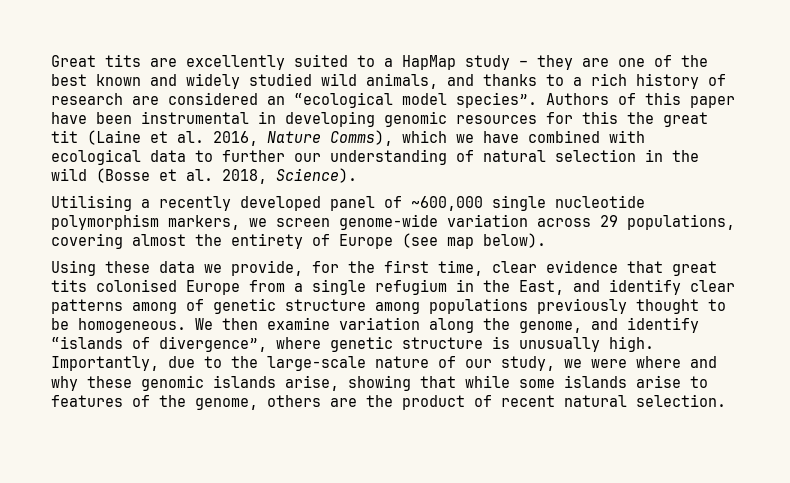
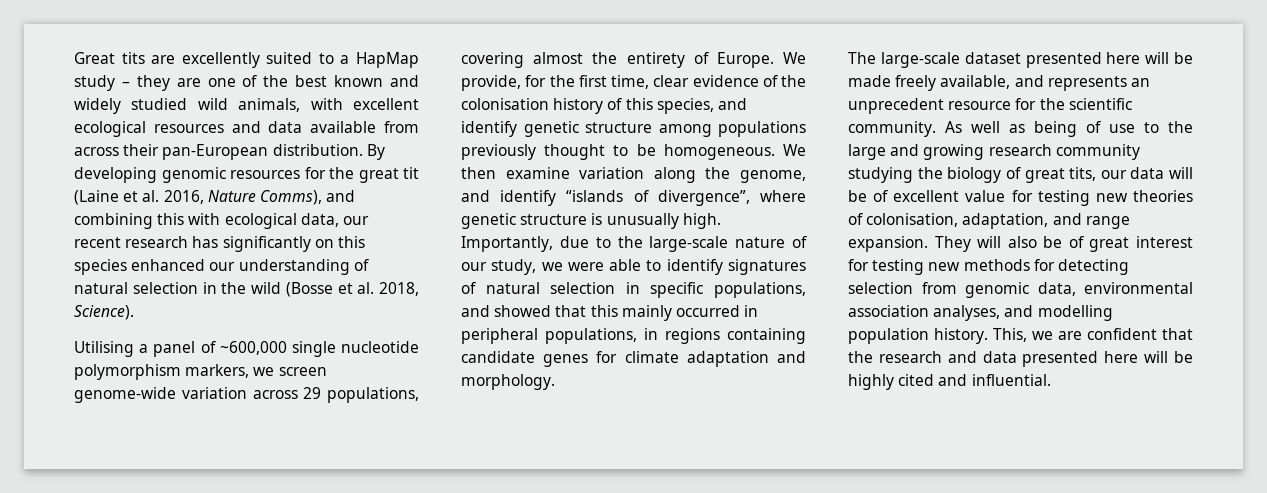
[447,73,726,89] [51,92,735,108] [51,111,276,124] and thanks to a rich history of research are considered an “ecological model species”. Authors of this paper have been instrumental in -> [310,98,419,110] [74,121,420,137] [74,144,385,160] with excellent ecological resources and data available from across their pan-European distribution. By
[582,111,618,124] this -> (326, 173) none
[402,130,645,143] [51,149,285,165] which we have combined with ecological data to further -> [326,190,356,202] [74,213,369,229] [74,236,365,252] [74,259,206,275] and combining this with ecological data, our recent research has significantly on this species enhanced
[159,196,321,211] recently developed -> (149, 348) none
[339,233,546,249] [51,260,222,276] Europe (see map below). // Using these data we -> [716,52,806,68] Europe. We
[627,261,717,276] [51,279,735,295] [51,299,204,314] that great tits colonised Europe from a single refugium in the East, and identify clear patterns among of -> [762,75,806,87] [461,98,747,114] [461,121,517,137] of the colonisation history of this species, and identify
[636,356,717,368] [51,375,708,391] [51,394,726,410] where and why these genomic islands arise, showing that while some islands arise to features of the genome, others are the product of recent natural selection. -> [609,259,806,275] [461,282,806,298] [461,305,759,321] [461,328,806,344] [461,351,806,367] [461,374,555,390] [848,52,1193,68] [848,75,1150,91] [848,98,1132,114] [848,121,1193,137] [848,144,1140,160] [848,167,1193,183] [848,190,1193,206] [848,213,1130,229] [848,236,1193,252] [848,259,1129,275] [848,282,1193,298] [848,305,1113,321] [848,328,1193,344] [848,351,1193,367] [848,374,1051,390] able to identify signatures of natural selection in specific populations, and showed that this mainly occurred in peripheral populations, in regions containing candidate genes for climate adaptation and morphology. // The large-scale dataset presented here will be made freely available, and represents an unprecedent resource for the scientific community. As well as being of use to the large and growing research community studying the biology of great tits, our data will be of excellent value for testing new theories of colonisation, adaptation, and range expansion. They will also be of great interest for testing new methods for detecting selection from genomic data, environmental association analyses, and modelling population history. This, we are confident that the research and data presented here will be highly cited and influential.

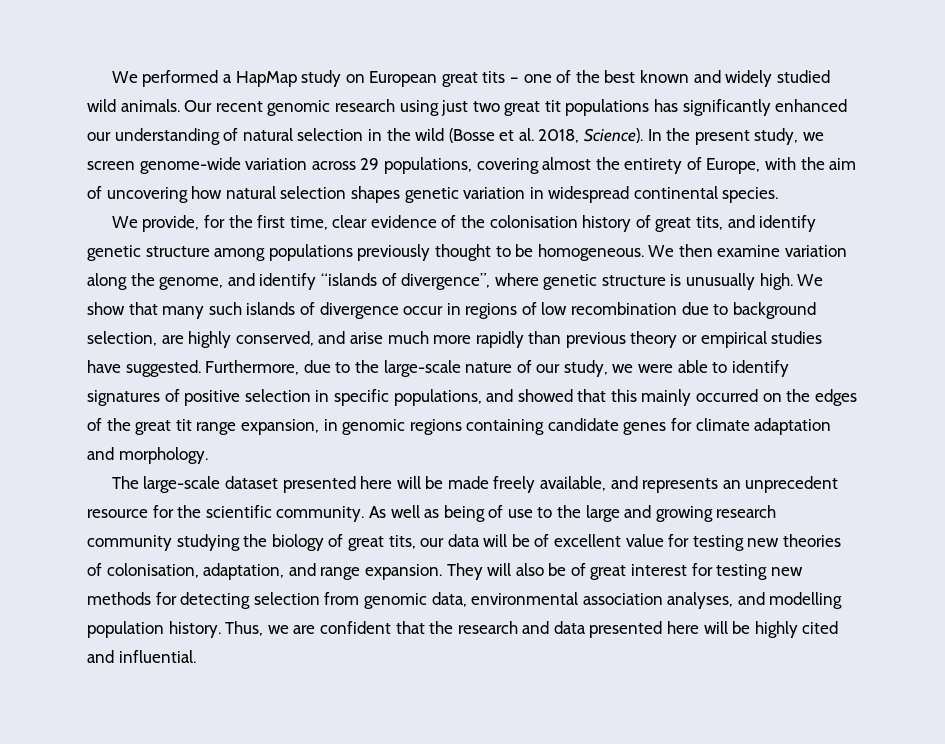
[74,52,419,68] [74,75,201,91] Great tits are excellently suited to a HapMap study – they are -> [111,70,520,87] We performed a HapMap study on European great tits –
[238,98,419,112] [74,121,420,137] [74,144,385,160] [74,167,419,183] [74,190,356,205] [74,213,369,229] [74,236,365,252] [74,259,127,275] animals, with excellent ecological resources and data available from across their pan-European distribution. By developing genomic resources for the great tit (Laine et al. 2016, Nature Comms), and combining this with ecological data, our recent research has significantly on this species -> [120,99,771,116] animals. Our recent genomic research using just two great tit populations has significantly
[74,341,419,357] [74,364,250,380] // Utilising a panel of ~600,000 single nucleotide polymorphism markers, -> [647,128,799,145] In the present study,
[716,52,774,68] Europe. -> [706,157,857,174] [87,186,779,203] Europe, with the aim of uncovering how natural selection shapes genetic variation in widespread continental species. //
[625,98,714,114] this species, -> [655,216,724,232] great tits,
[461,236,553,252] Importantly, -> [797,274,824,286] [87,302,816,319] [87,331,823,348] [87,360,300,377] We show that many such islands of divergence occur in regions of low recombination due to background selection, are highly conserved, and arise much more rapidly than previous theory or empirical studies have suggested. Furthermore,
[485,282,540,294] natural -> [184,390,241,406] positive
[744,305,759,317] [461,328,658,344] in peripheral populations, in -> [762,389,857,406] [87,418,406,435] on the edges of the great tit range expansion, in genomic
[993,328,1027,342] This, -> [225,621,264,636] Thus,

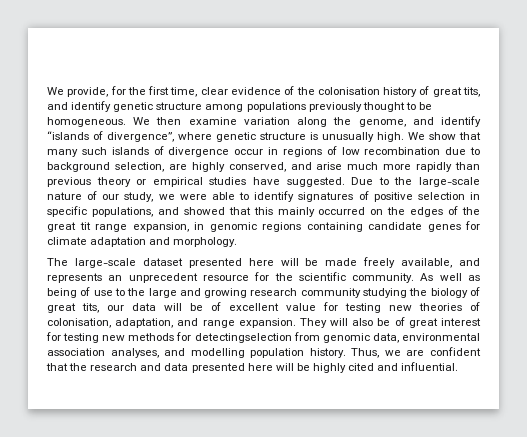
[111,70,830,87] [87,99,848,116] [87,128,825,145] [87,157,857,174] [87,186,779,203] [111,216,138,228] We performed a HapMap study on European great tits – one of the best known and widely studied wild animals. Our recent genomic research using just two great tit populations has significantly enhanced our understanding of natural selection in the wild (Bosse et al. 2018, Science). In the present study, we screen genome-wide variation across 29 populations, covering almost the entirety of Europe, with the aim of uncovering how natural selection shapes genetic variation in widespread continental species. // We -> [47,87,64,95] We
[205,360,331,375] Furthermore, due -> [351,177,374,185] Due
[180,592,320,609] detecting selection -> [194,333,292,343] detectingselection

